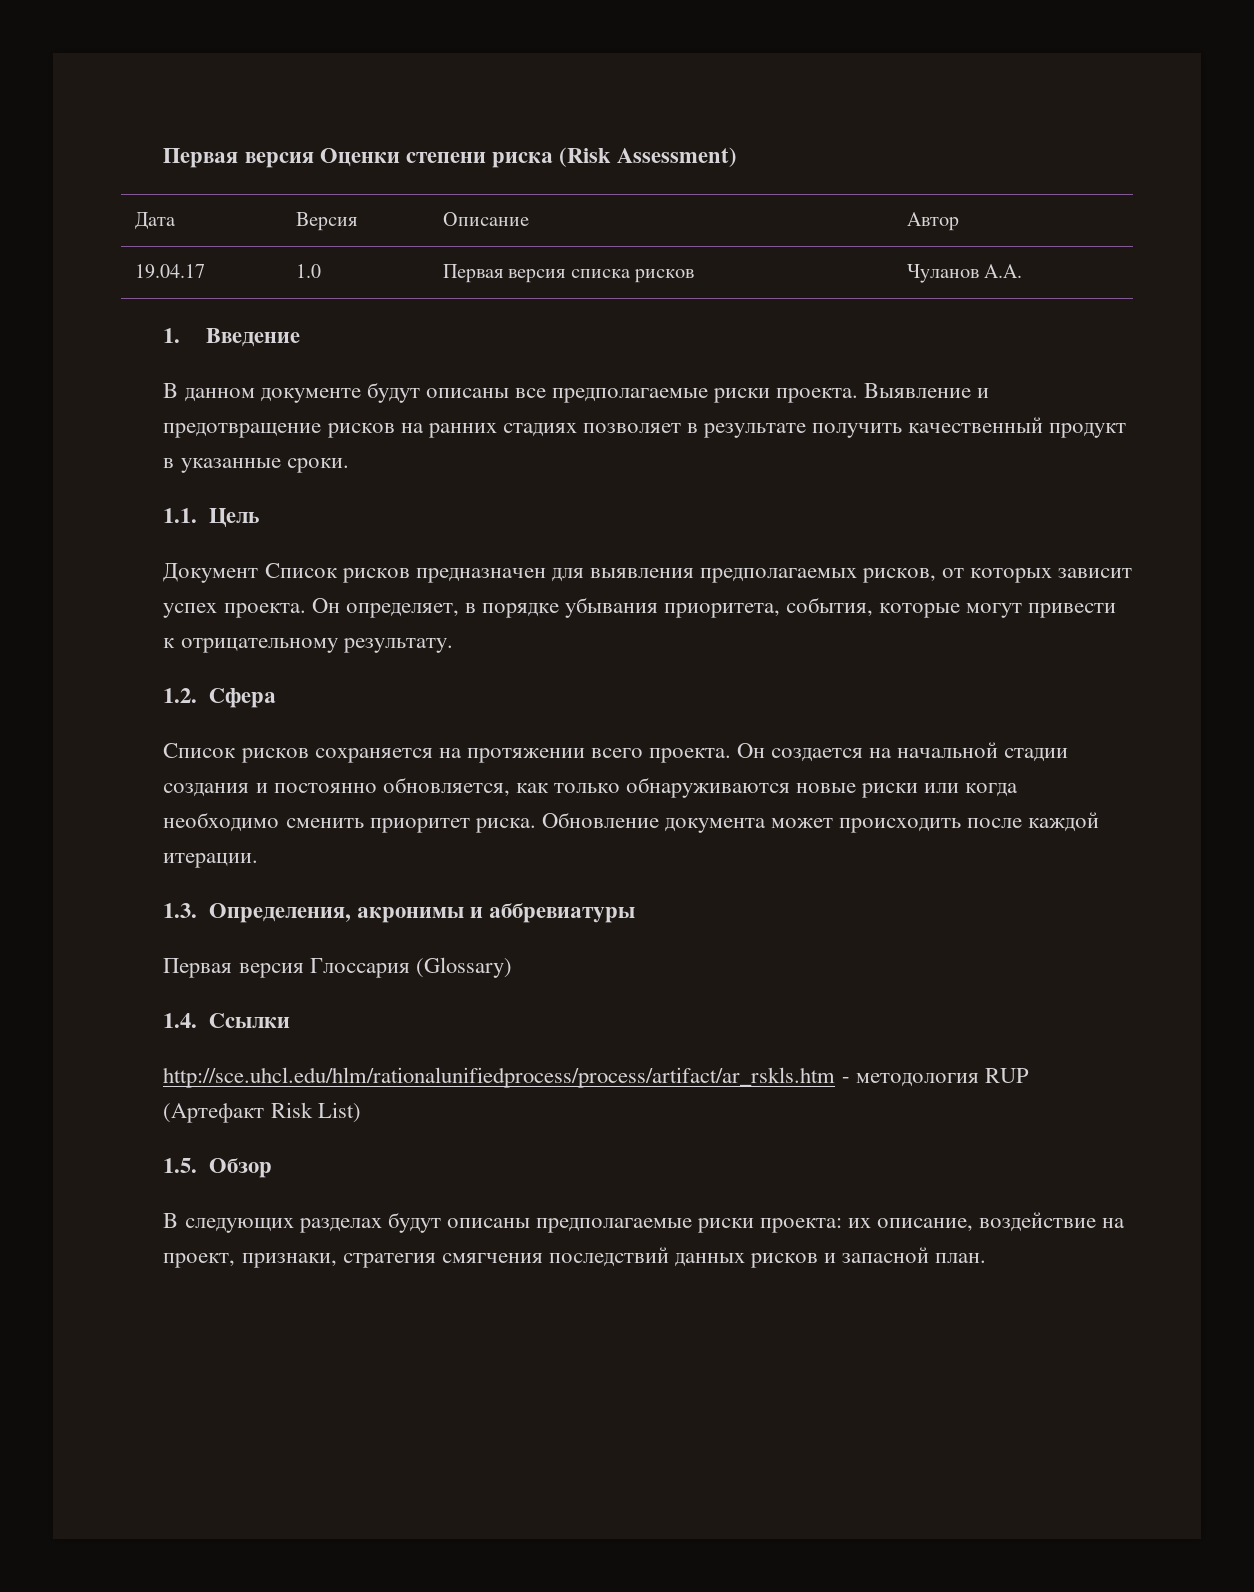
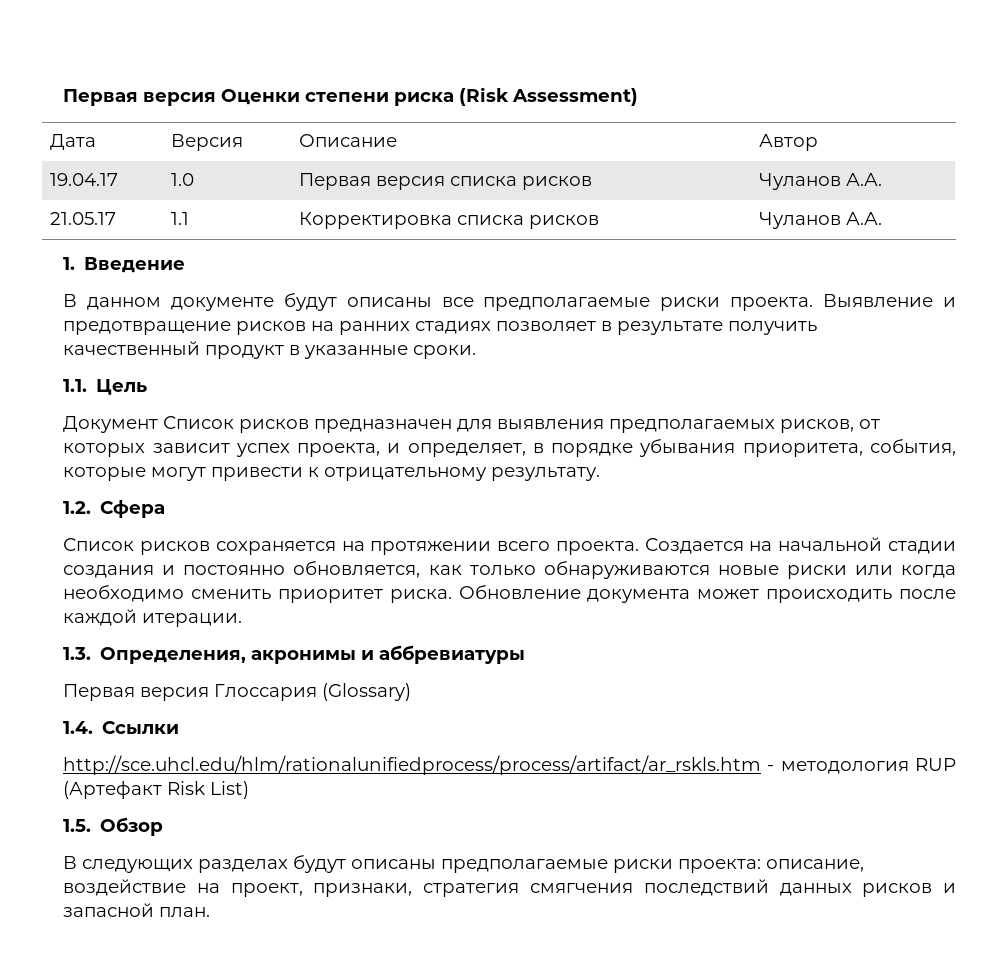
(1023, 271) none -> [49,212,116,225] [170,212,189,225] [298,212,599,229] [758,212,882,229] // 21.05.17 | 1.1 | Корректировка списка рисков | Чуланов А.А.
[223,598,340,618] проекта. Он -> [297,443,401,457] проекта, и
[737,743,864,762] Он создается -> [644,538,744,554] Создается
[848,1218,872,1228] их -> (762, 866) none

